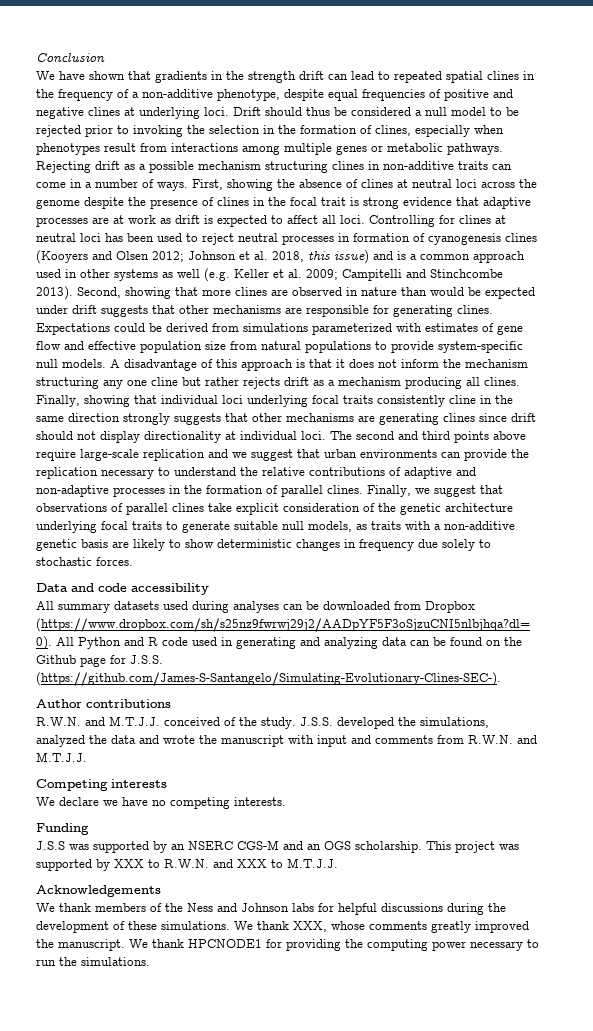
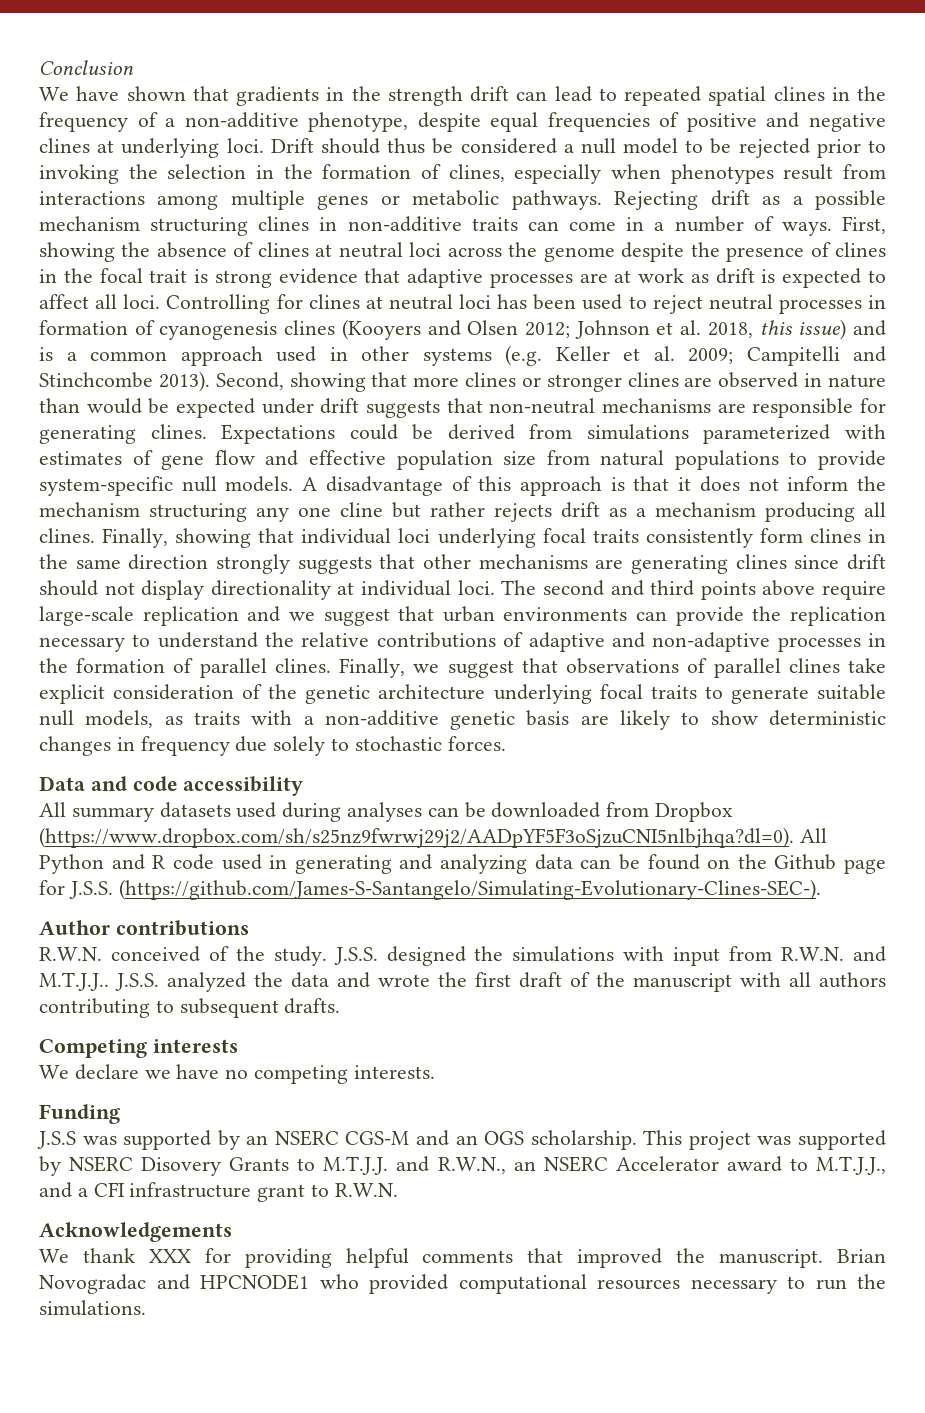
[162,269,200,278] as well -> (492, 357) none
(267, 291) none -> [521,372,679,392] or stronger clines
[179,305,209,314] other -> [489,398,596,414] non-neutral
[449,395,476,404] cline -> [759,528,861,543] form clines
[85,716,160,726] and M.T.J.J. -> (102, 954) none
[337,717,489,729] developed the simulations, -> [386,946,886,966] [39,972,159,991] designed the simulations with input from R.W.N. and M.T.J.J.. J.S.S.
[221,735,537,747] [36,752,87,762] manuscript with input and comments from R.W.N. and M.T.J.J. -> [475,972,886,992] [39,998,341,1018] first draft of the manuscript with all authors contributing to subsequent drafts.
[114,858,338,868] [36,885,161,897] [36,903,506,915] [36,921,529,933] [36,939,466,951] XXX to R.W.N. and XXX to M.T.J.J. // Acknowledgements // We thank members of the Ness and Johnson labs for helpful discussions during the development of these simulations. We thank XXX, whose comments greatly improved the manuscript. We thank HPCNODE1 for providing the computing power -> [69,1156,887,1176] [39,1182,398,1202] [39,1222,232,1242] [39,1248,886,1268] [39,1274,680,1294] NSERC Disovery Grants to M.T.J.J. and R.W.N., an NSERC Accelerator award to M.T.J.J., and a CFI infrastructure grant to R.W.N. // Acknowledgements // We thank XXX for providing helpful comments that improved the manuscript. Brian Novogradac and HPCNODE1 who provided computational resources

